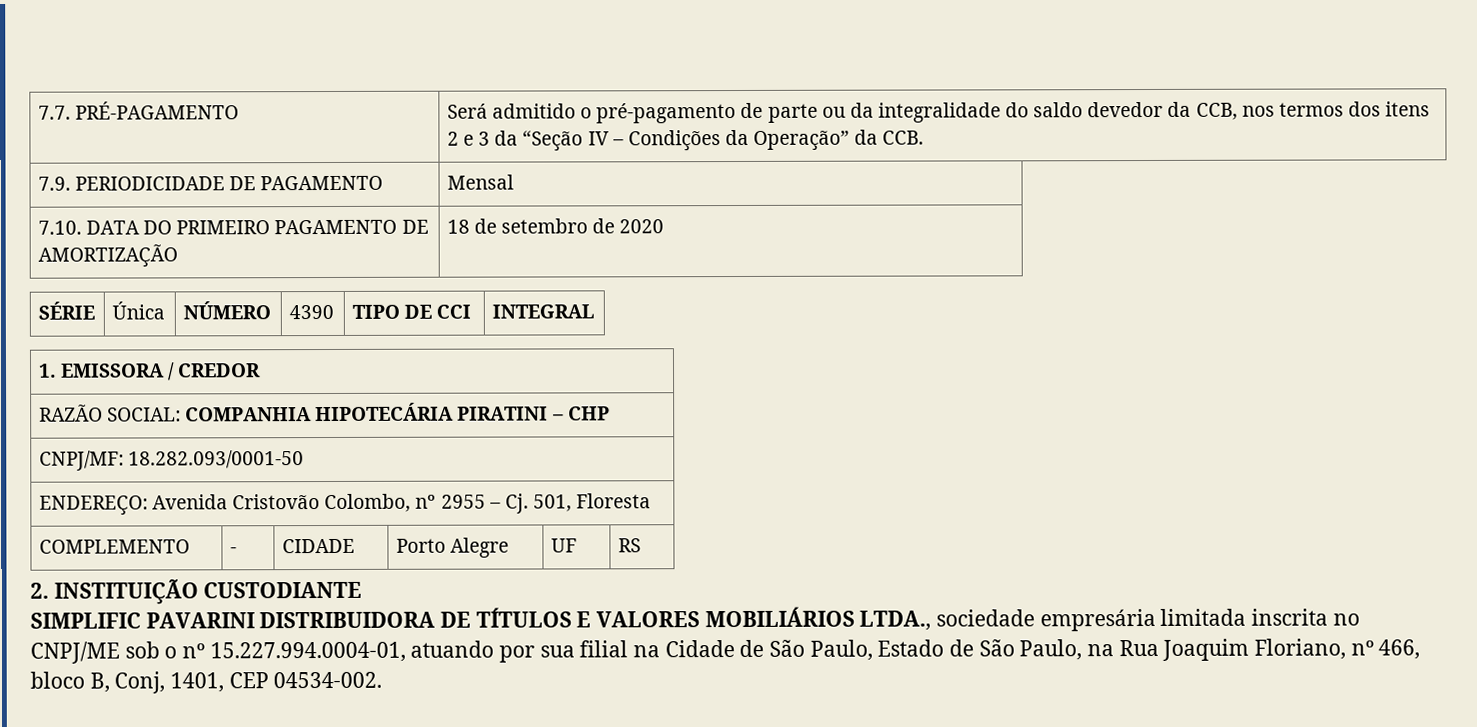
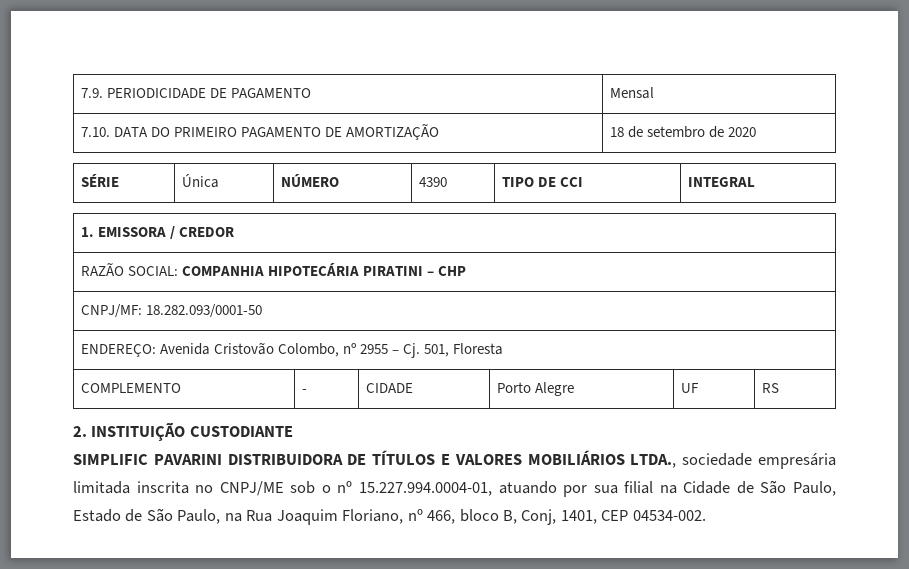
[37,101,240,120] [446,101,1431,124] [446,129,925,152] 7.7. PRÉ-PAGAMENTO | Será admitido o pré-pagamento de parte ou da integralidade do saldo devedor da CCB, nos termos dos itens 2 e 3 da “Seção IV – Condições da Operação” da CCB. // -> (80, 93) none

